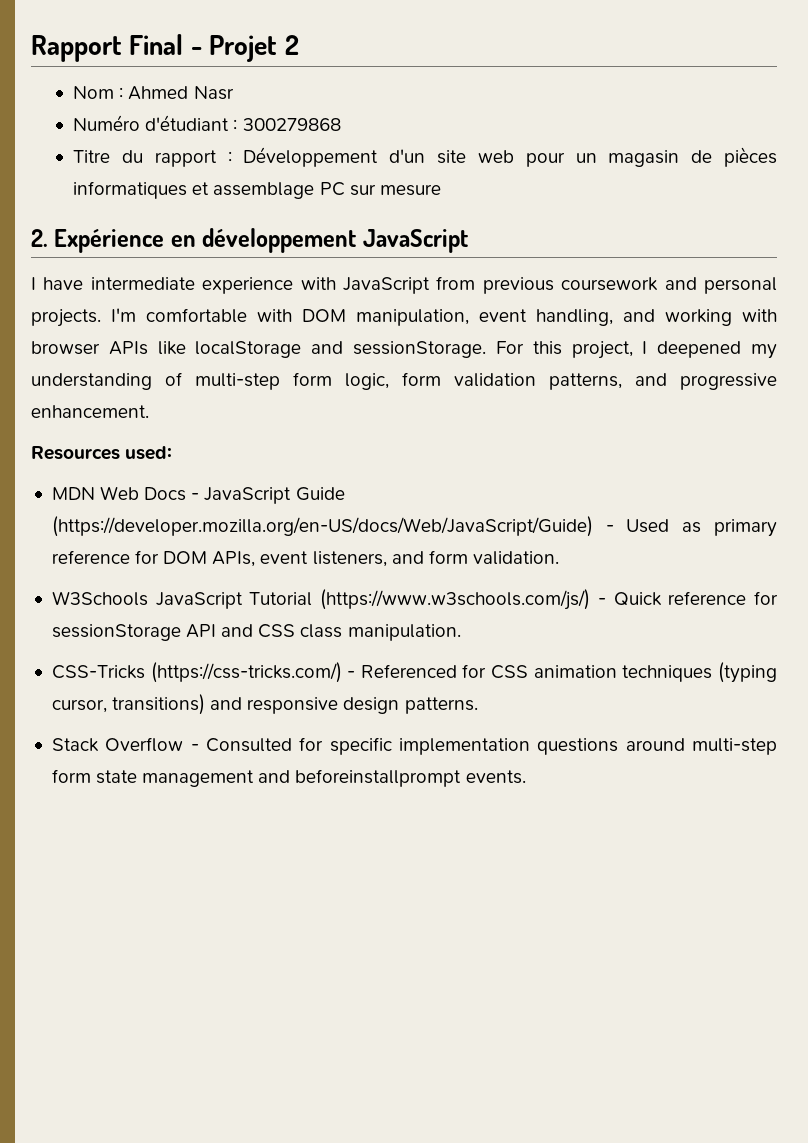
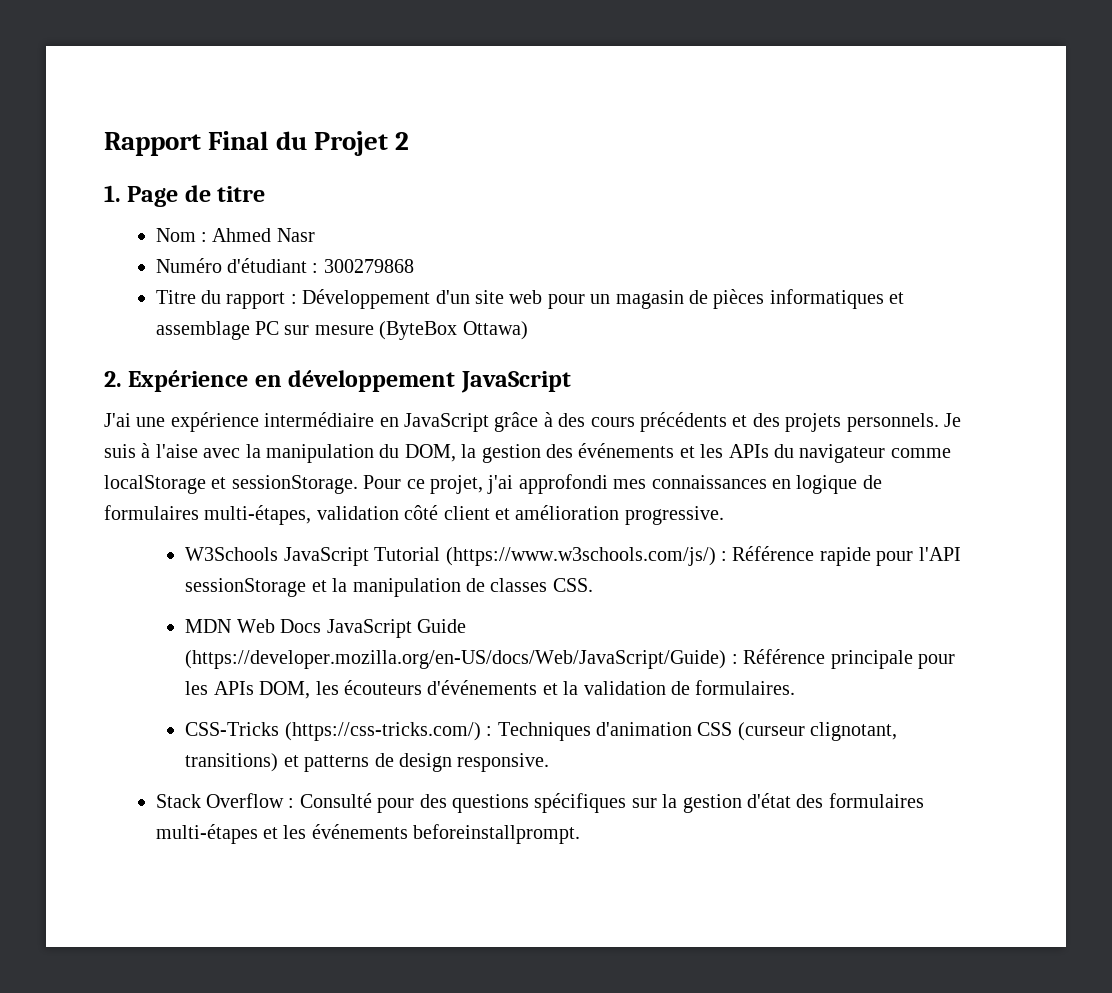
[190,47,202,55] - -> [275,131,307,150] du
(299, 45) none -> [104,185,266,207] // 1. Page de titre
(441, 190) none -> [379,321,528,340] (ByteBox Ottawa)
[31,276,777,294] [31,308,777,327] [31,341,778,359] [31,372,777,390] [31,405,149,418] [31,446,173,460] [51,486,345,504] [51,516,777,537] [51,550,559,567] [51,589,778,610] [51,624,461,641] [51,662,777,683] [51,694,478,715] [51,737,777,755] [51,769,526,787] I have intermediate experience with JavaScript from previous coursework and personal projects. I'm comfortable with DOM manipulation, event handling, and working with browser APIs like localStorage and sessionStorage. For this project, I deepened my understanding of multi-step form logic, form validation patterns, and progressive enhancement. // Resources used: // MDN Web Docs - JavaScript Guide (https://developer.mozilla.org/en-US/docs/Web/JavaScript/Guide) - Used as primary reference for DOM APIs, event listeners, and form validation. // W3Schools JavaScript Tutorial (https://www.w3schools.com/js/) - Quick reference for sessionStorage API and CSS class manipulation. // CSS-Tricks (https://css-tricks.com/) - Referenced for CSS animation techniques (typing cursor, transitions) and responsive design patterns. // Stack Overflow - Consulted for specific implementation questions around multi-step form state management and beforeinstallprompt events. -> [104,412,961,432] [104,443,951,463] [104,474,882,494] [104,505,724,525] [185,546,961,566] [185,578,593,597] [185,619,466,638] [185,649,955,669] [185,680,796,699] [185,722,898,741] [185,753,550,772] [155,793,924,813] [155,824,581,844] J'ai une expérience intermédiaire en JavaScript grâce à des cours précédents et des projets personnels. Je suis à l'aise avec la manipulation du DOM, la gestion des événements et les APIs du navigateur comme localStorage et sessionStorage. Pour ce projet, j'ai approfondi mes connaissances en logique de formulaires multi-étapes, validation côté client et amélioration progressive. // W3Schools JavaScript Tutorial (https://www.w3schools.com/js/) : Référence rapide pour l'API sessionStorage et la manipulation de classes CSS. // MDN Web Docs JavaScript Guide (https://developer.mozilla.org/en-US/docs/Web/JavaScript/Guide) : Référence principale pour les APIs DOM, les écouteurs d'événements et la validation de formulaires. // CSS-Tricks (https://css-tricks.com/) : Techniques d'animation CSS (curseur clignotant, transitions) et patterns de design responsive. // Stack Overflow : Consulté pour des questions spécifiques sur la gestion d'état des formulaires multi-étapes et les événements beforeinstallprompt.

